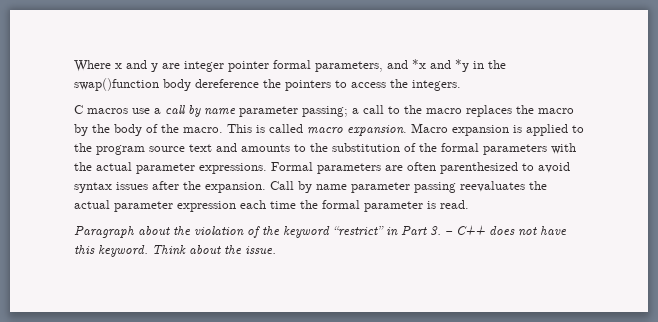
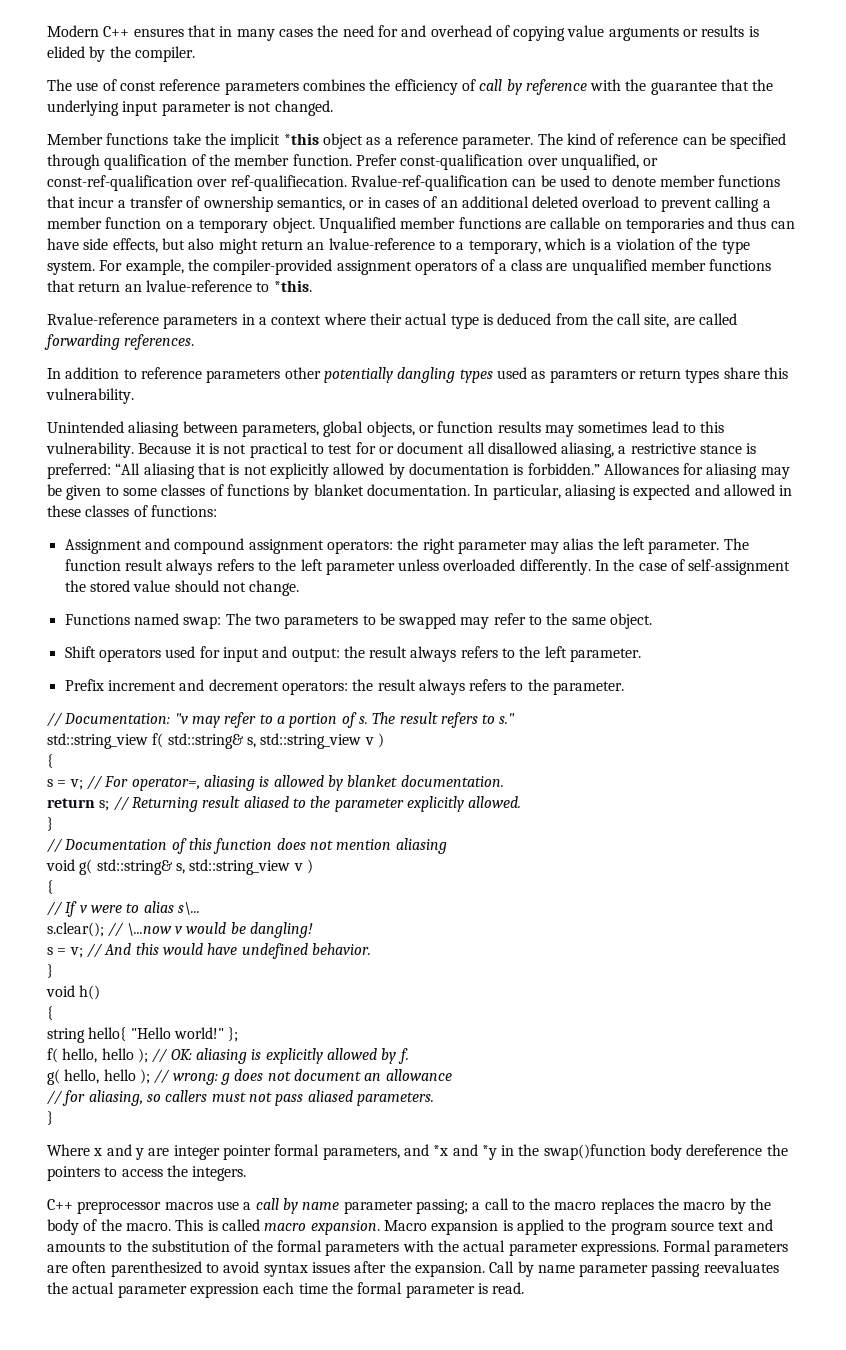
(74, 66) none -> [47,25,759,41] [47,46,195,62] [47,79,774,95] [47,100,333,116] [47,133,787,149] [47,154,659,170] [47,175,781,191] [47,196,771,212] [47,217,795,233] [47,238,750,254] [47,259,772,275] [47,280,312,292] [47,313,738,329] [44,334,195,350] [47,367,789,383] [46,388,134,404] [47,421,725,437] [46,442,757,458] [47,463,790,479] [47,484,793,500] [47,505,217,517] [64,538,749,554] [64,559,791,575] [64,580,300,596] [64,613,653,629] [64,646,642,662] [64,679,625,695] [47,712,516,728] [47,733,384,749] [47,754,53,768] [47,775,504,791] [47,796,522,812] [47,817,53,831] [47,838,447,854] [46,859,313,875] [47,880,53,894] [47,901,200,917] [47,922,313,938] [47,943,371,959] [47,964,53,978] [46,985,101,1000] [47,1006,53,1020] [47,1027,239,1043] [47,1048,409,1064] [47,1069,452,1085] [47,1090,434,1106] [47,1111,53,1125] Modern C++ ensures that in many cases the need for and overhead of copying value arguments or results is elided by the compiler. // The use of const reference parameters combines the efficiency of call by reference with the guarantee that the underlying input parameter is not changed. // Member functions take the implicit *this object as a reference parameter. The kind of reference can be specified through qualification of the member function. Prefer const-qualification over unqualified, or const-ref-qualification over ref-qualifiecation. Rvalue-ref-qualification can be used to denote member functions that incur a transfer of ownership semantics, or in cases of an additional deleted overload to prevent calling a member function on a temporary object. Unqualified member functions are callable on temporaries and thus can have side effects, but also might return an lvalue-reference to a temporary, which is a violation of the type system. For example, the compiler-provided assignment operators of a class are unqualified member functions that return an lvalue-reference to *this. // Rvalue-reference parameters in a context where their actual type is deduced from the call site, are called forwarding references. // In addition to reference parameters other potentially dangling types used as paramters or return types share this vulnerability. // Unintended aliasing between parameters, global objects, or function results may sometimes lead to this vulnerability. Because it is not practical to test for or document all disallowed aliasing, a restrictive stance is preferred: “All aliasing that is not explicitly allowed by documentation is forbidden.” Allowances for aliasing may be given to some classes of functions by blanket documentation. In particular, aliasing is expected and allowed in these classes of functions: // Assignment and compound assignment operators: the right parameter may alias the left parameter. The function result always refers to the left parameter unless overloaded differently. In the case of self-assignment the stored value should not change. // Functions named swap: The two parameters to be swapped may refer to the same object. // Shift operators used for input and output: the result always refers to the left parameter. // Prefix increment and decrement operators: the result always refers to the parameter. // // Documentation: "v may refer to a portion of s. The result refers to s." // std::string_view f( std::string& s, std::string_view v ) // { // s = v; // For operator=, aliasing is allowed by blanket documentation. // return s; // Returning result aliased to the parameter explicitly allowed. // } // // Documentation of this function does not mention aliasing // void g( std::string& s, std::string_view v ) // { // // If v were to alias s\... // s.clear(); // \...now v would be dangling! // s = v; // And this would have undefined behavior. // } // void h() // { // string hello{ "Hello world!" }; // f( hello, hello ); // OK: aliasing is explicitly allowed by f. // g( hello, hello ); // wrong: g does not document an allowance // // for aliasing, so callers must not pass aliased parameters. // } //
[74,105,83,114] C -> [47,1199,162,1214] C++ preprocessor
[74,224,567,238] [74,245,276,257] // Paragraph about the violation of the keyword “restrict” in Part 3. – C++ does not have this keyword. Think about the issue. -> (525, 1288) none

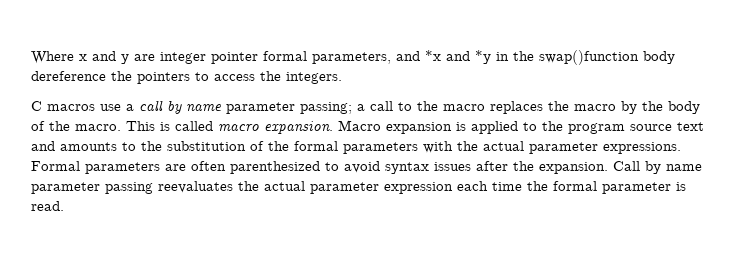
[47,25,759,41] [47,46,195,62] [47,79,774,95] [47,100,333,116] [47,133,787,149] [47,154,659,170] [47,175,781,191] [47,196,771,212] [47,217,795,233] [47,238,750,254] [47,259,772,275] [47,280,312,292] [47,313,738,329] [44,334,195,350] [47,367,789,383] [46,388,134,404] [47,421,725,437] [46,442,757,458] [47,463,790,479] [47,484,793,500] [47,505,217,517] [64,538,749,554] [64,559,791,575] [64,580,300,596] [64,613,653,629] [64,646,642,662] [64,679,625,695] [47,712,516,728] [47,733,384,749] [47,754,53,768] [47,775,504,791] [47,796,522,812] [47,817,53,831] [47,838,447,854] [46,859,313,875] [47,880,53,894] [47,901,200,917] [47,922,313,938] [47,943,371,959] [47,964,53,978] [46,985,101,1000] [47,1006,53,1020] [47,1027,239,1043] [47,1048,409,1064] [47,1069,452,1085] [47,1090,434,1106] [47,1111,53,1125] Modern C++ ensures that in many cases the need for and overhead of copying value arguments or results is elided by the compiler. // The use of const reference parameters combines the efficiency of call by reference with the guarantee that the underlying input parameter is not changed. // Member functions take the implicit *this object as a reference parameter. The kind of reference can be specified through qualification of the member function. Prefer const-qualification over unqualified, or const-ref-qualification over ref-qualifiecation. Rvalue-ref-qualification can be used to denote member functions that incur a transfer of ownership semantics, or in cases of an additional deleted overload to prevent calling a member function on a temporary object. Unqualified member functions are callable on temporaries and thus can have side effects, but also might return an lvalue-reference to a temporary, which is a violation of the type system. For example, the compiler-provided assignment operators of a class are unqualified member functions that return an lvalue-reference to *this. // Rvalue-reference parameters in a context where their actual type is deduced from the call site, are called forwarding references. // In addition to reference parameters other potentially dangling types used as paramters or return types share this vulnerability. // Unintended aliasing between parameters, global objects, or function results may sometimes lead to this vulnerability. Because it is not practical to test for or document all disallowed aliasing, a restrictive stance is preferred: “All aliasing that is not explicitly allowed by documentation is forbidden.” Allowances for aliasing may be given to some classes of functions by blanket documentation. In particular, aliasing is expected and allowed in these classes of functions: // Assignment and compound assignment operators: the right parameter may alias the left parameter. The function result always refers to the left parameter unless overloaded differently. In the case of self-assignment the stored value should not change. // Functions named swap: The two parameters to be swapped may refer to the same object. // Shift operators used for input and output: the result always refers to the left parameter. // Prefix increment and decrement operators: the result always refers to the parameter. // // Documentation: "v may refer to a portion of s. The result refers to s." // std::string_view f( std::string& s, std::string_view v ) // { // s = v; // For operator=, aliasing is allowed by blanket documentation. // return s; // Returning result aliased to the parameter explicitly allowed. // } // // Documentation of this function does not mention aliasing // void g( std::string& s, std::string_view v ) // { // // If v were to alias s\... // s.clear(); // \...now v would be dangling! // s = v; // And this would have undefined behavior. // } // void h() // { // string hello{ "Hello world!" }; // f( hello, hello ); // OK: aliasing is explicitly allowed by f. // g( hello, hello ); // wrong: g does not document an allowance // // for aliasing, so callers must not pass aliased parameters. // } // -> (31, 57) none
[47,1199,162,1214] C++ preprocessor -> [31,101,42,111] C

